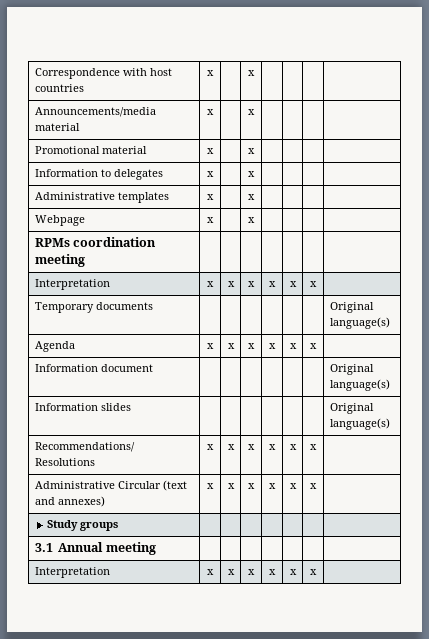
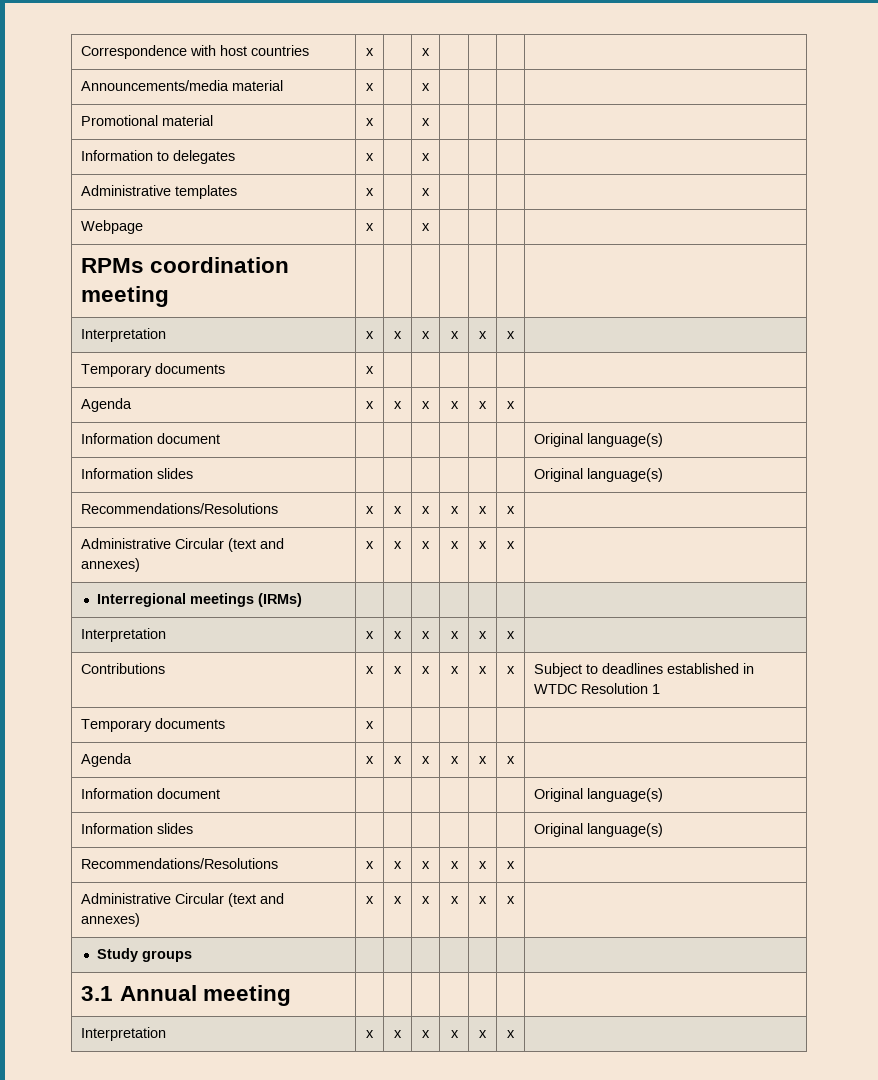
[329,302,374,313] [329,317,390,329] | | | | | | Original language(s) -> [366,366,374,374] [81,398,133,412] [366,401,374,409] [394,401,402,409] [422,401,430,409] [450,401,459,409] [479,401,487,409] [507,401,515,409] [81,433,221,444] [534,433,664,447] [81,468,194,479] [534,468,664,482] [81,503,279,514] [366,506,374,514] [394,506,402,514] [422,506,430,514] [450,506,459,514] [479,506,487,514] [507,506,515,514] [81,538,285,552] [81,558,141,572] [366,541,374,549] [394,541,402,549] [422,541,430,549] [450,541,459,549] [479,541,487,549] [507,541,515,549] [97,593,303,607] [81,628,167,642] [366,631,374,639] [394,631,402,639] [422,631,430,639] [450,631,459,639] [479,631,487,639] [507,631,515,639] [81,663,166,674] [366,666,374,674] [394,666,402,674] [422,666,430,674] [450,666,459,674] [479,666,487,674] [507,666,515,674] [534,663,755,677] [534,683,661,694] [81,718,226,732] [366,721,374,729] x | | | | | | // Agenda | x | x | x | x | x | x | // Information document | | | | | | | Original language(s) // Information slides | | | | | | | Original language(s) // Recommendations/Resolutions | x | x | x | x | x | x | // Administrative Circular (text and annexes) | x | x | x | x | x | x | // Interregional meetings (IRMs) | | | | | | | // Interpretation | x | x | x | x | x | x | // Contributions | x | x | x | x | x | x | Subject to deadlines established in WTDC Resolution 1 // Temporary documents | x | | | | | |

